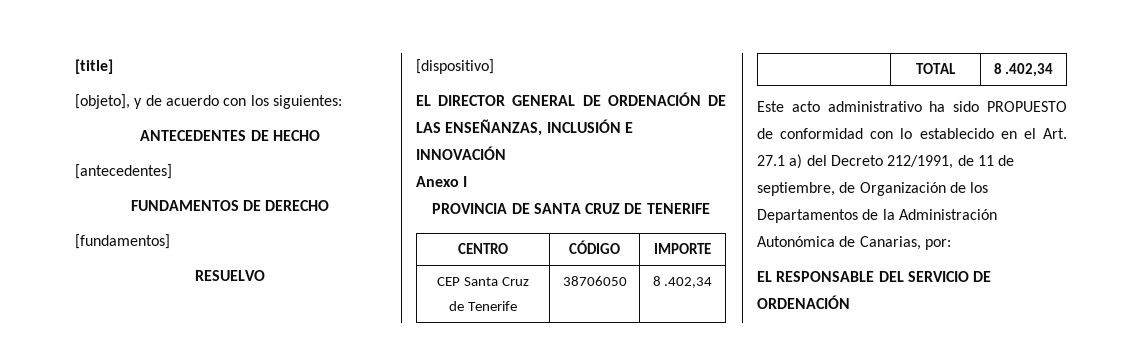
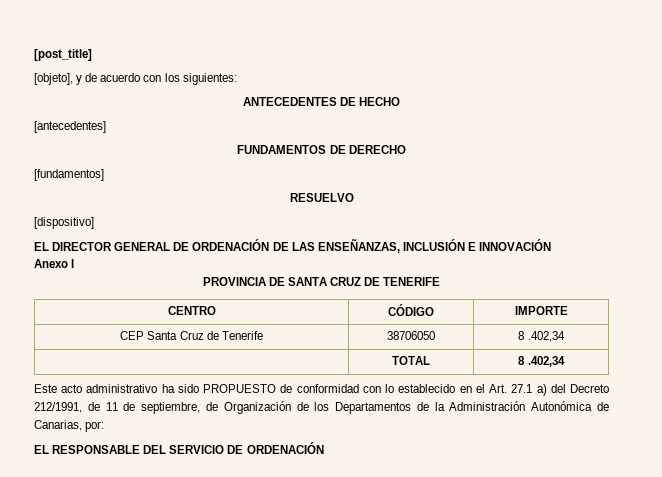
[75,59,113,74] [title] -> [34,49,92,61] [post_title]

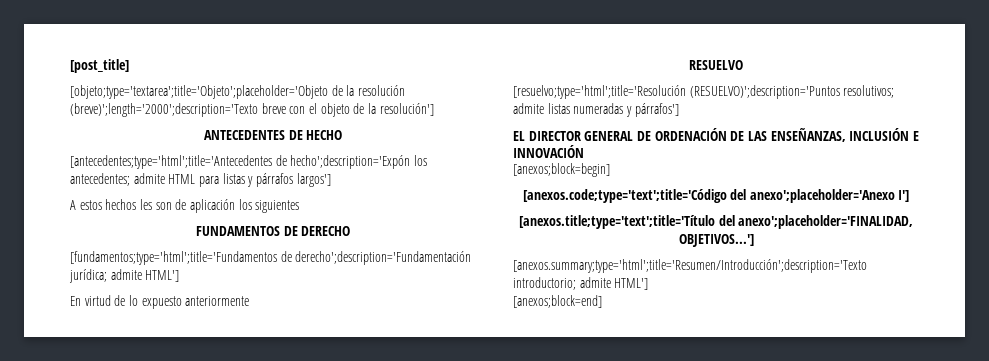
[34,73,237,85] [242,97,401,106] [34,121,106,133] [237,145,406,154] [34,169,104,181] [289,193,354,202] [34,217,94,229] [objeto], y de acuerdo con los siguientes: // ANTECEDENTES DE HECHO // [antecedentes] // FUNDAMENTOS DE DERECHO // [fundamentos] // RESUELVO // [dispositivo] -> [70,85,405,99] [70,103,434,117] [203,130,343,140] [70,155,427,169] [70,173,331,187] [70,199,300,213] [195,226,351,236] [70,251,472,265] [69,269,180,283] [70,295,250,309] [689,60,743,70] [513,85,895,99] [513,103,679,117] [objeto;type='textarea';title='Objeto';placeholder='Objeto de la resolución (breve)';length='2000';description='Texto breve con el objeto de la resolución'] // ANTECEDENTES DE HECHO // [antecedentes;type='html';title='Antecedentes de hecho';description='Expón los antecedentes; admite HTML para listas y párrafos largos'] // A estos hechos les son de aplicación los siguientes // FUNDAMENTOS DE DERECHO // [fundamentos;type='html';title='Fundamentos de derecho';description='Fundamentación jurídica; admite HTML'] // En virtud de lo expuesto anteriormente // RESUELVO // [resuelvo;type='html';title='Resolución (RESUELVO)';description='Puntos resolutivos; admite listas numeradas y párrafos']
[34,259,75,268] [202,277,441,286] [167,306,216,315] [388,304,434,316] [514,306,568,315] [120,331,263,340] [387,331,435,340] [518,331,565,342] [392,356,430,365] [518,356,565,367] [34,384,610,396] [34,401,609,414] [34,420,105,432] [34,442,324,454] Anexo I // PROVINCIA DE SANTA CRUZ DE TENERIFE // CENTRO | CÓDIGO | IMPORTE // CEP Santa Cruz de Tenerife | 38706050 | 8 .402,34 // | TOTAL | 8 .402,34 // Este acto administrativo ha sido PROPUESTO de conformidad con lo establecido en el Art. 27.1 a) del Decreto 212/1991, de 11 de septiembre, de Organización de los Departamentos de la Administración Autonómica de Canarias, por: // EL RESPONSABLE DEL SERVICIO DE ORDENACIÓN -> [513,163,610,177] [522,189,910,203] [518,215,914,229] [678,234,754,247] [513,259,867,273] [513,277,649,290] [513,295,602,308] [anexos;block=begin] // [anexos.code;type='text';title='Código del anexo';placeholder='Anexo I'] // [anexos.title;type='text';title='Título del anexo';placeholder='FINALIDAD, OBJETIVOS...'] // [anexos.summary;type='html';title='Resumen/Introducción';description='Texto introductorio; admite HTML'] // [anexos;block=end]

